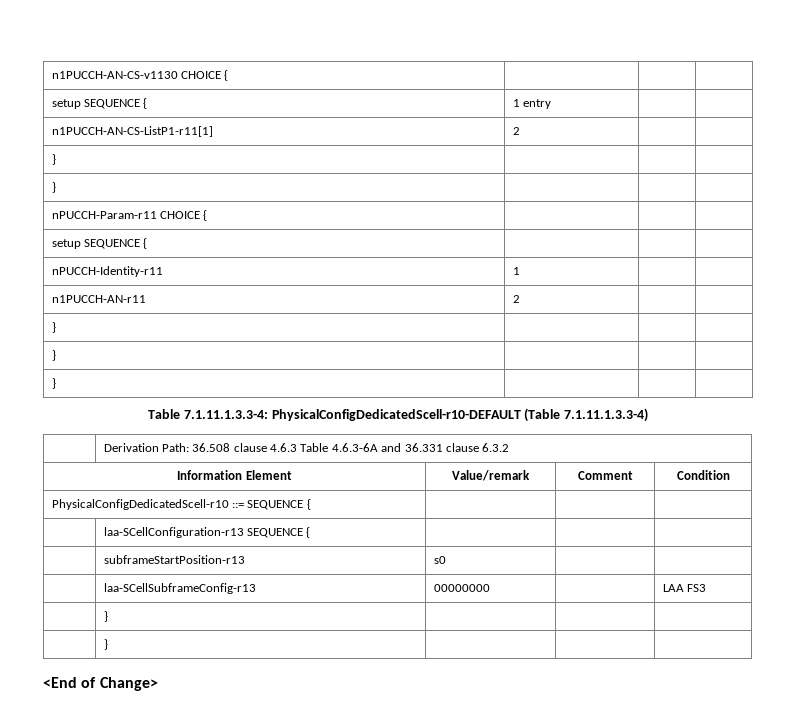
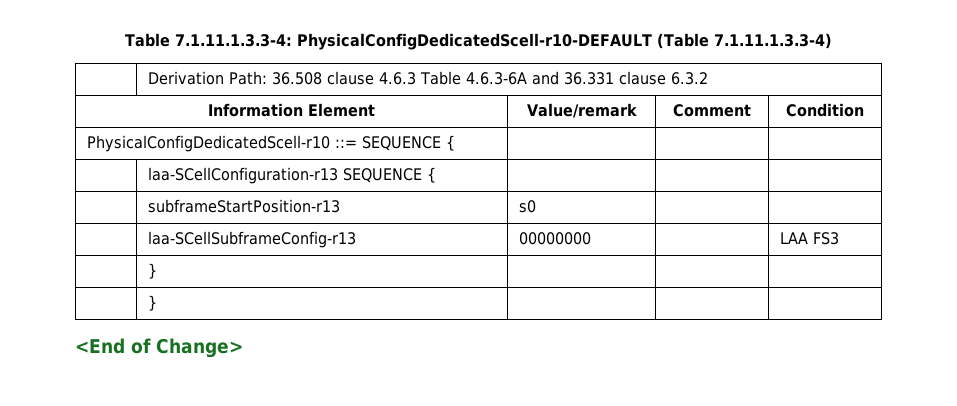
[51,70,229,81] [51,98,148,109] [512,99,551,109] [51,126,213,137] [512,127,520,135] [51,154,56,165] [51,182,56,193] [51,210,208,221] [51,238,148,249] [51,266,163,277] [512,267,520,275] [51,295,146,303] [512,295,520,303] [51,322,56,333] [51,350,56,361] [51,378,56,389] n1PUCCH-AN-CS-v1130 CHOICE { | | | // setup SEQUENCE { | 1 entry | | // n1PUCCH-AN-CS-ListP1-r11[1] | 2 | | // } | | | // } | | | // nPUCCH-Param-r11 CHOICE { | | | // setup SEQUENCE { | | | // nPUCCH-Identity-r11 | 1 | | // n1PUCCH-AN-r11 | 2 | | // } | | | // } | | | // } | | | // -> (125, 40) none

